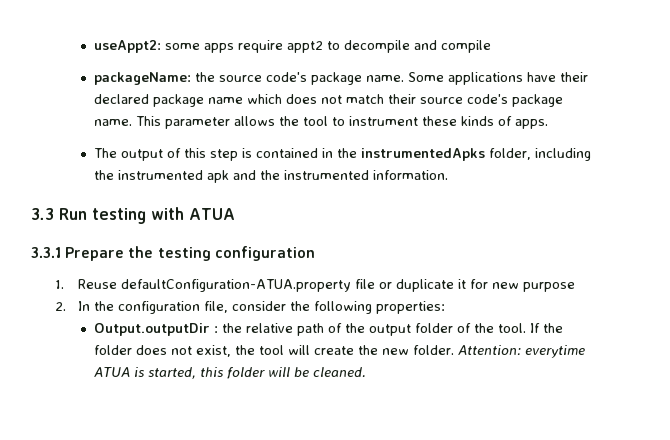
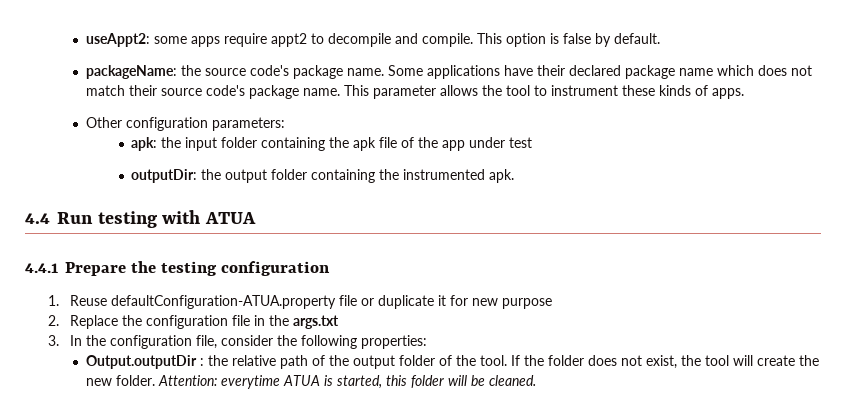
[441,40,492,53] compile -> [421,33,660,47] compile. This option is false by default.
[94,148,592,161] [94,170,449,183] [31,208,54,220] The output of this step is contained in the instrumentedApks folder, including the instrumented apk and the instrumented information. // 3.3 -> [85,117,285,131] [131,137,533,151] [131,169,515,183] [25,213,50,224] Other configuration parameters: // apk: the input folder containing the apk file of the app under test // outputDir: the output folder containing the instrumented apk. // 4.4
[31,247,61,258] 3.3.1 -> [25,263,58,273] 4.4.1
(66, 306) none -> [70,315,340,329] [47,335,59,346] Replace the configuration file in the args.txt // 3.

